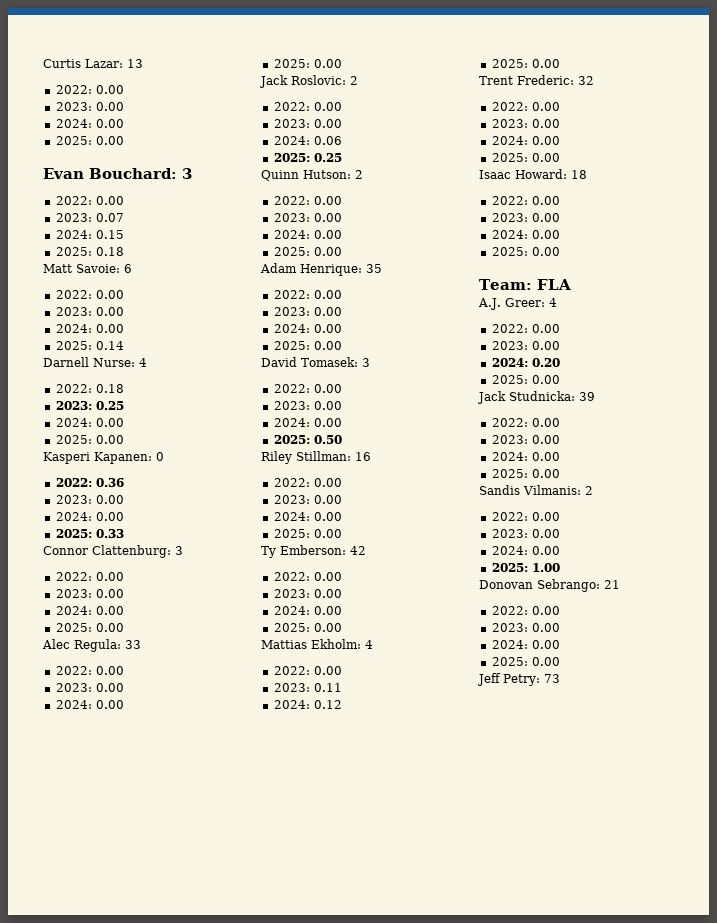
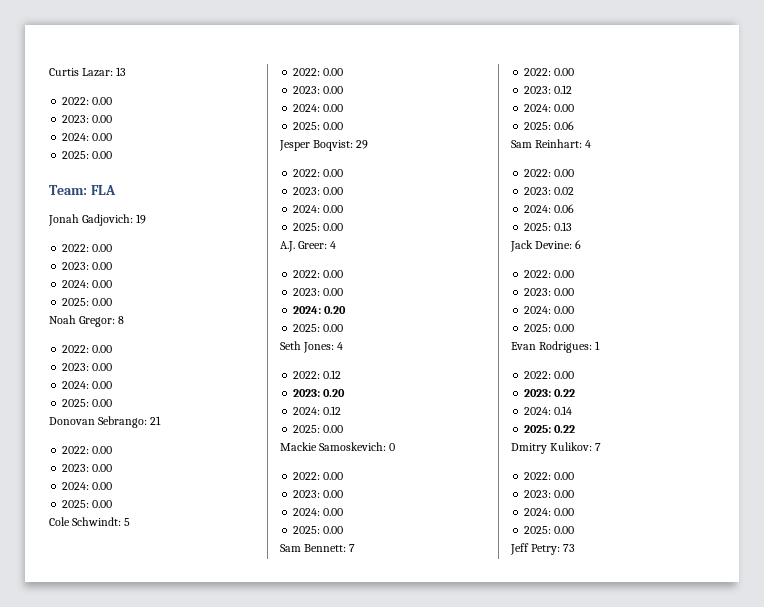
[43,168,192,179] [55,196,124,205] [55,213,124,222] [55,230,124,239] [55,247,124,256] [43,264,132,273] [55,290,124,299] [55,307,124,316] [55,324,124,333] [55,341,124,350] [43,357,147,367] [55,384,124,393] [55,401,124,410] [55,418,124,427] [55,435,124,444] [43,452,164,464] [55,478,124,487] [55,495,124,504] [55,512,124,521] [55,529,124,538] [43,545,183,558] [55,572,124,581] [55,589,124,598] [55,606,124,615] [55,623,124,632] [42,639,141,652] [55,666,124,675] [55,683,124,692] [55,700,124,709] [273,59,342,68] [259,75,358,88] [273,102,342,111] [273,119,342,128] [273,136,342,145] [273,153,342,162] [261,170,363,181] [273,196,342,205] [273,213,342,222] [273,230,342,239] [273,247,342,256] [260,263,382,276] [273,290,342,299] [273,307,342,316] [273,324,342,333] [273,341,342,350] [261,357,370,367] [273,384,342,393] [273,401,342,410] [273,418,342,427] [273,435,342,444] [261,451,371,464] [273,478,342,487] [273,495,342,504] [273,512,342,521] [273,529,342,538] [261,545,366,558] [273,572,342,581] [273,589,342,598] [273,606,342,615] [273,623,342,632] [261,639,373,649] [273,666,342,675] [273,683,342,692] [273,700,342,709] [491,59,560,68] [479,75,594,85] [491,102,560,111] [491,119,560,128] [491,136,560,145] [491,153,560,162] [479,169,587,179] [491,196,560,205] [491,213,560,222] [491,230,560,239] [491,247,560,256] [479,279,571,290] Evan Bouchard: 3 // 2022: 0.00 // 2023: 0.07 // 2024: 0.15 // 2025: 0.18 // Matt Savoie: 6 // 2022: 0.00 // 2023: 0.00 // 2024: 0.00 // 2025: 0.14 // Darnell Nurse: 4 // 2022: 0.18 // 2023: 0.25 // 2024: 0.00 // 2025: 0.00 // Kasperi Kapanen: 0 // 2022: 0.36 // 2023: 0.00 // 2024: 0.00 // 2025: 0.33 // Connor Clattenburg: 3 // 2022: 0.00 // 2023: 0.00 // 2024: 0.00 // 2025: 0.00 // Alec Regula: 33 // 2022: 0.00 // 2023: 0.00 // 2024: 0.00 // 2025: 0.00 // Jack Roslovic: 2 // 2022: 0.00 // 2023: 0.00 // 2024: 0.06 // 2025: 0.25 // Quinn Hutson: 2 // 2022: 0.00 // 2023: 0.00 // 2024: 0.00 // 2025: 0.00 // Adam Henrique: 35 // 2022: 0.00 // 2023: 0.00 // 2024: 0.00 // 2025: 0.00 // David Tomasek: 3 // 2022: 0.00 // 2023: 0.00 // 2024: 0.00 // 2025: 0.50 // Riley Stillman: 16 // 2022: 0.00 // 2023: 0.00 // 2024: 0.00 // 2025: 0.00 // Ty Emberson: 42 // 2022: 0.00 // 2023: 0.00 // 2024: 0.00 // 2025: 0.00 // Mattias Ekholm: 4 // 2022: 0.00 // 2023: 0.11 // 2024: 0.12 // 2025: 0.00 // Trent Frederic: 32 // 2022: 0.00 // 2023: 0.00 // 2024: 0.00 // 2025: 0.00 // Isaac Howard: 18 // 2022: 0.00 // 2023: 0.00 // 2024: 0.00 // 2025: 0.00 // Team: FLA -> [49,185,116,195] [48,214,147,226] [62,244,113,252] [62,262,113,270] [62,280,113,288] [62,298,113,306] [49,315,125,327] [62,345,113,353] [62,363,113,371] [62,381,113,389] [62,399,113,407] [49,416,162,428] [62,446,113,454] [62,464,113,472] [62,482,113,490] [62,500,113,508] [49,517,131,526] [293,68,344,76] [293,86,344,94] [293,104,344,112] [293,122,344,130] [279,140,369,151] [293,169,344,177] [293,187,344,195] [293,205,344,213] [293,223,344,231] Team: FLA // Jonah Gadjovich: 19 // 2022: 0.00 // 2023: 0.00 // 2024: 0.00 // 2025: 0.00 // Noah Gregor: 8 // 2022: 0.00 // 2023: 0.00 // 2024: 0.00 // 2025: 0.00 // Donovan Sebrango: 21 // 2022: 0.00 // 2023: 0.00 // 2024: 0.00 // 2025: 0.00 // Cole Schwindt: 5 // 2022: 0.00 // 2023: 0.00 // 2024: 0.00 // 2025: 0.00 // Jesper Boqvist: 29 // 2022: 0.00 // 2023: 0.00 // 2024: 0.00 // 2025: 0.00
[477,391,595,404] [491,418,560,427] [491,435,560,444] [491,452,560,461] [491,469,560,478] [479,485,593,495] [491,512,560,521] [491,529,560,538] [491,546,560,555] [491,563,560,572] [479,579,620,592] Jack Studnicka: 39 // 2022: 0.00 // 2023: 0.00 // 2024: 0.00 // 2025: 0.00 // Sandis Vilmanis: 2 // 2022: 0.00 // 2023: 0.00 // 2024: 0.00 // 2025: 1.00 // Donovan Sebrango: 21 -> [280,341,344,353] [293,370,342,379] [293,389,346,397] [293,406,342,415] [293,425,344,433] [280,442,396,451] [293,472,344,480] [293,490,344,498] [293,508,344,516] [293,526,344,534] [280,544,356,552] [524,68,575,76] [524,85,573,94] [524,104,575,112] [524,121,575,130] [511,139,592,148] [524,169,575,177] [524,187,575,195] [524,204,575,213] [524,222,573,231] [510,240,582,252] [524,270,575,278] [524,288,575,296] [524,306,575,314] [524,324,575,332] [511,341,601,353] [524,371,575,379] [524,389,576,397] [524,406,573,415] [524,425,576,433] [511,442,602,454] Seth Jones: 4 // 2022: 0.12 // 2023: 0.20 // 2024: 0.12 // 2025: 0.00 // Mackie Samoskevich: 0 // 2022: 0.00 // 2023: 0.00 // 2024: 0.00 // 2025: 0.00 // Sam Bennett: 7 // 2022: 0.00 // 2023: 0.12 // 2024: 0.00 // 2025: 0.06 // Sam Reinhart: 4 // 2022: 0.00 // 2023: 0.02 // 2024: 0.06 // 2025: 0.13 // Jack Devine: 6 // 2022: 0.00 // 2023: 0.00 // 2024: 0.00 // 2025: 0.00 // Evan Rodrigues: 1 // 2022: 0.00 // 2023: 0.22 // 2024: 0.14 // 2025: 0.22 // Dmitry Kulikov: 7

